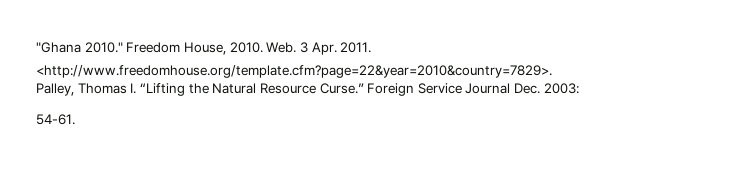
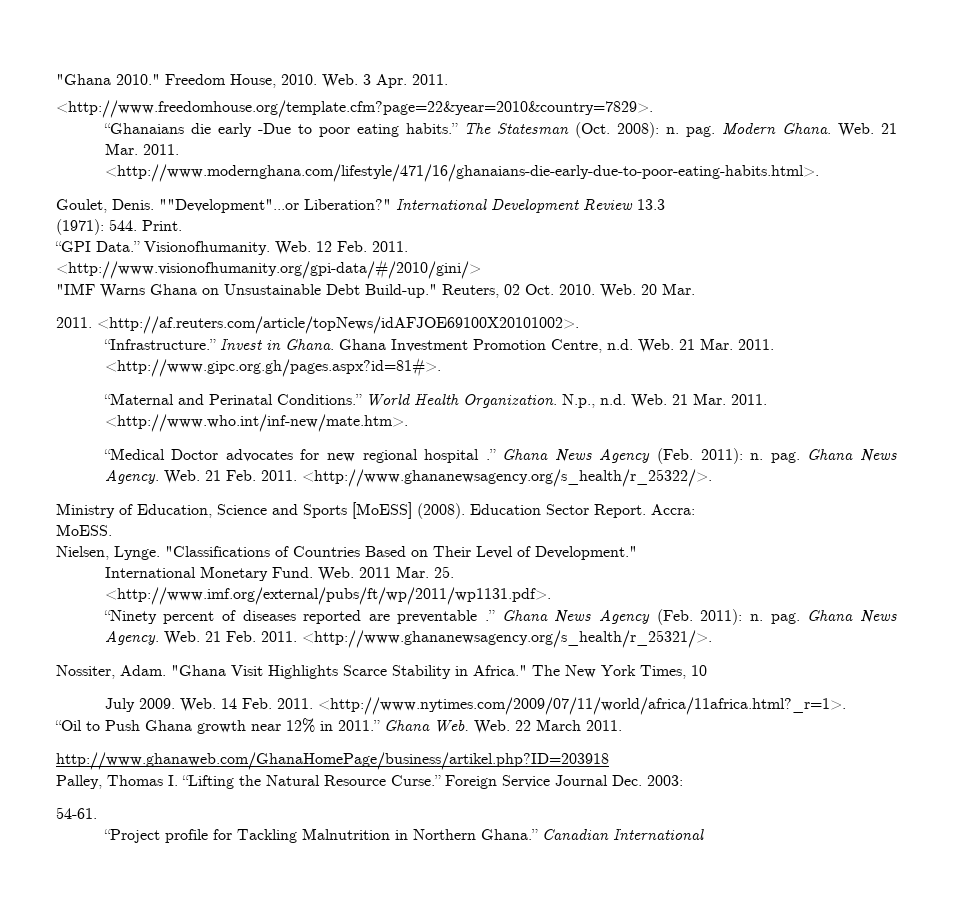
(552, 71) none -> [103,122,897,138] [104,143,179,155] [104,164,819,182] [56,199,665,213] [56,219,182,235] [55,241,408,255] [56,259,481,279] [56,283,695,298] [56,316,579,334] [103,338,774,353] [104,357,441,377] [103,393,767,408] [104,414,408,432] [103,448,897,464] [104,469,712,487] [56,502,695,519] [56,524,112,536] [56,546,637,560] [104,566,454,581] [104,587,551,605] [103,609,897,625] [104,630,712,648] [56,665,707,679] [104,697,846,715] [55,718,622,734] [56,752,609,770] // “Ghanaians die early -Due to poor eating habits.” The Statesman (Oct. 2008): n. pag. Modern Ghana. Web. 21 Mar. 2011. <http://www.modernghana.com/lifestyle/471/16/ghanaians-die-early-due-to-poor-eating-habits.html>. // Goulet, Denis. ""Development"...or Liberation?" International Development Review 13.3 // (1971): 544. Print. // “GPI Data.” Visionofhumanity. Web. 12 Feb. 2011. // <http://www.visionofhumanity.org/gpi-data/#/2010/gini/> // "IMF Warns Ghana on Unsustainable Debt Build-up." Reuters, 02 Oct. 2010. Web. 20 Mar. // 2011. <http://af.reuters.com/article/topNews/idAFJOE69100X20101002>. // “Infrastructure.” Invest in Ghana. Ghana Investment Promotion Centre, n.d. Web. 21 Mar. 2011. <http://www.gipc.org.gh/pages.aspx?id=81#>. // “Maternal and Perinatal Conditions.” World Health Organization. N.p., n.d. Web. 21 Mar. 2011. <http://www.who.int/inf-new/mate.htm>. // “Medical Doctor advocates for new regional hospital .” Ghana News Agency (Feb. 2011): n. pag. Ghana News Agency. Web. 21 Feb. 2011. <http://www.ghananewsagency.org/s_health/r_25322/>. // Ministry of Education, Science and Sports [MoESS] (2008). Education Sector Report. Accra: // MoESS. // Nielsen, Lynge. "Classifications of Countries Based on Their Level of Development." // International Monetary Fund. Web. 2011 Mar. 25. <http://www.imf.org/external/pubs/ft/wp/2011/wp1131.pdf>. // “Ninety percent of diseases reported are preventable .” Ghana News Agency (Feb. 2011): n. pag. Ghana News Agency. Web. 21 Feb. 2011. <http://www.ghananewsagency.org/s_health/r_25321/>. // Nossiter, Adam. "Ghana Visit Highlights Scarce Stability in Africa." The New York Times, 10 // July 2009. Web. 14 Feb. 2011. <http://www.nytimes.com/2009/07/11/world/africa/11africa.html?_r=1>. // “Oil to Push Ghana growth near 12% in 2011.” Ghana Web. Web. 22 March 2011. // http://www.ghanaweb.com/GhanaHomePage/business/artikel.php?ID=203918
(75, 119) none -> [103,828,704,843] // “Project profile for Tackling Malnutrition in Northern Ghana.” Canadian International

